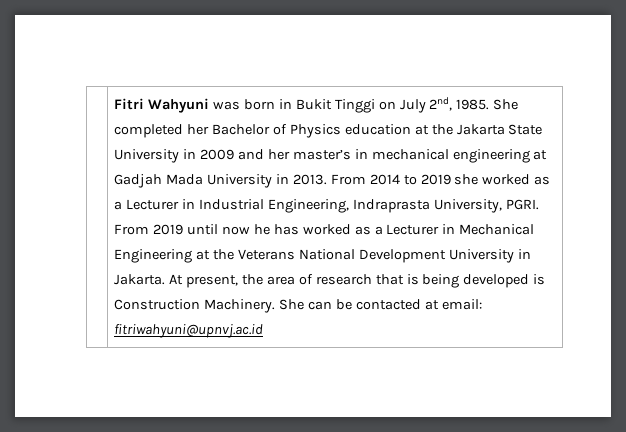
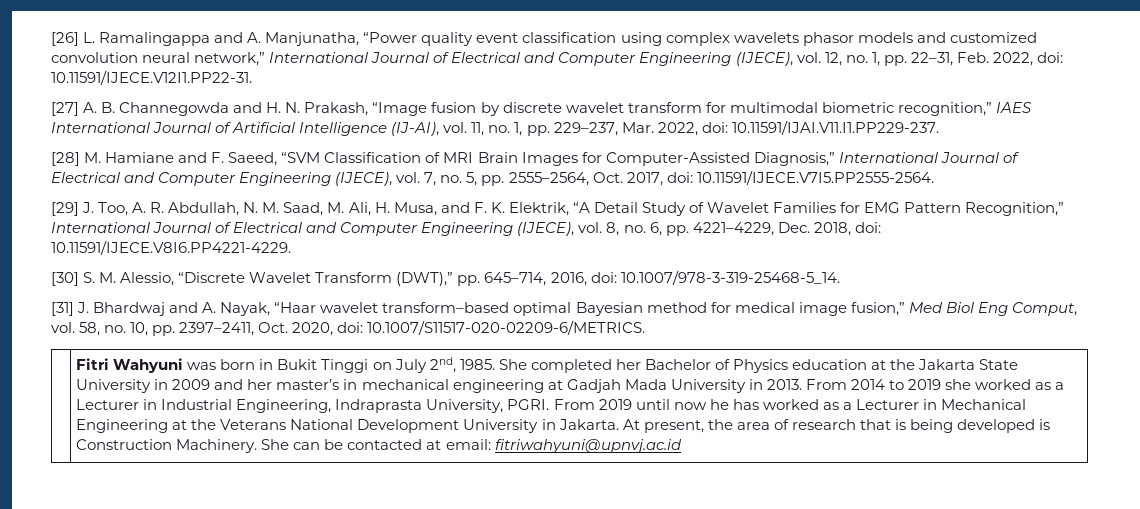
(114, 104) none -> [51,32,1037,46] [51,52,1063,66] [51,70,252,85] [51,102,1032,116] [51,120,939,136] [51,152,1019,166] [51,170,934,186] [51,202,1065,216] [51,222,881,236] [51,240,291,255] [51,270,840,286] [51,302,1077,316] [51,320,646,336] [26] L. Ramalingappa and A. Manjunatha, “Power quality event classification using complex wavelets phasor models and customized convolution neural network,” International Journal of Electrical and Computer Engineering (IJECE), vol. 12, no. 1, pp. 22–31, Feb. 2022, doi: 10.11591/IJECE.V12I1.PP22-31. // [27] A. B. Channegowda and H. N. Prakash, “Image fusion by discrete wavelet transform for multimodal biometric recognition,” IAES International Journal of Artificial Intelligence (IJ-AI), vol. 11, no. 1, pp. 229–237, Mar. 2022, doi: 10.11591/IJAI.V11.I1.PP229-237. // [28] M. Hamiane and F. Saeed, “SVM Classification of MRI Brain Images for Computer-Assisted Diagnosis,” International Journal of Electrical and Computer Engineering (IJECE), vol. 7, no. 5, pp. 2555–2564, Oct. 2017, doi: 10.11591/IJECE.V7I5.PP2555-2564. // [29] J. Too, A. R. Abdullah, N. M. Saad, M. Ali, H. Musa, and F. K. Elektrik, “A Detail Study of Wavelet Families for EMG Pattern Recognition,” International Journal of Electrical and Computer Engineering (IJECE), vol. 8, no. 6, pp. 4221–4229, Dec. 2018, doi: 10.11591/IJECE.V8I6.PP4221-4229. // [30] S. M. Alessio, “Discrete Wavelet Transform (DWT),” pp. 645–714, 2016, doi: 10.1007/978-3-319-25468-5_14. // [31] J. Bhardwaj and A. Nayak, “Haar wavelet transform–based optimal Bayesian method for medical image fusion,” Med Biol Eng Comput, vol. 58, no. 10, pp. 2397–2411, Oct. 2020, doi: 10.1007/S11517-020-02209-6/METRICS. //

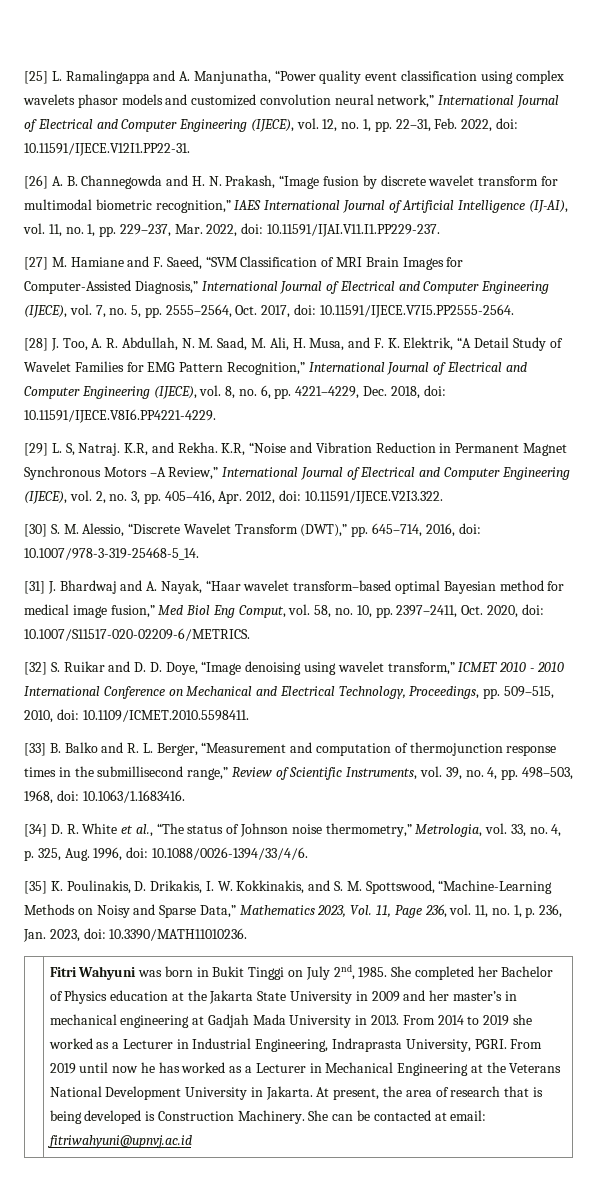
[51,32,79,46] [26] -> [24,71,48,84] [25]
[51,102,79,116] [27] -> [24,175,48,189] [26]
[51,152,80,166] [28] -> [24,257,48,270] [27]
[51,202,79,216] [29] -> [24,338,48,351] [28]
(291, 247) none -> [24,442,567,456] [24,466,570,480] [24,490,443,504] // [29] L. S, Natraj. K.R, and Rekha. K.R, “Noise and Vibration Reduction in Permanent Magnet Synchronous Motors –A Review,” International Journal of Electrical and Computer Engineering (IJECE), vol. 2, no. 3, pp. 405–416, Apr. 2012, doi: 10.11591/IJECE.V2I3.322.
(646, 327) none -> [24,661,564,675] [24,686,555,699] [24,709,249,723] [24,742,557,756] [24,766,573,780] [24,790,185,804] [24,823,562,837] [24,847,308,861] [24,880,553,894] [24,904,563,918] [23,928,248,942] // [32] S. Ruikar and D. D. Doye, “Image denoising using wavelet transform,” ICMET 2010 - 2010 International Conference on Mechanical and Electrical Technology, Proceedings, pp. 509–515, 2010, doi: 10.1109/ICMET.2010.5598411. // [33] B. Balko and R. L. Berger, “Measurement and computation of thermojunction response times in the submillisecond range,” Review of Scientific Instruments, vol. 39, no. 4, pp. 498–503, 1968, doi: 10.1063/1.1683416. // [34] D. R. White et al., “The status of Johnson noise thermometry,” Metrologia, vol. 33, no. 4, p. 325, Aug. 1996, doi: 10.1088/0026-1394/33/4/6. // [35] K. Poulinakis, D. Drikakis, I. W. Kokkinakis, and S. M. Spottswood, “Machine-Learning Methods on Noisy and Sparse Data,” Mathematics 2023, Vol. 11, Page 236, vol. 11, no. 1, p. 236, Jan. 2023, doi: 10.3390/MATH11010236.

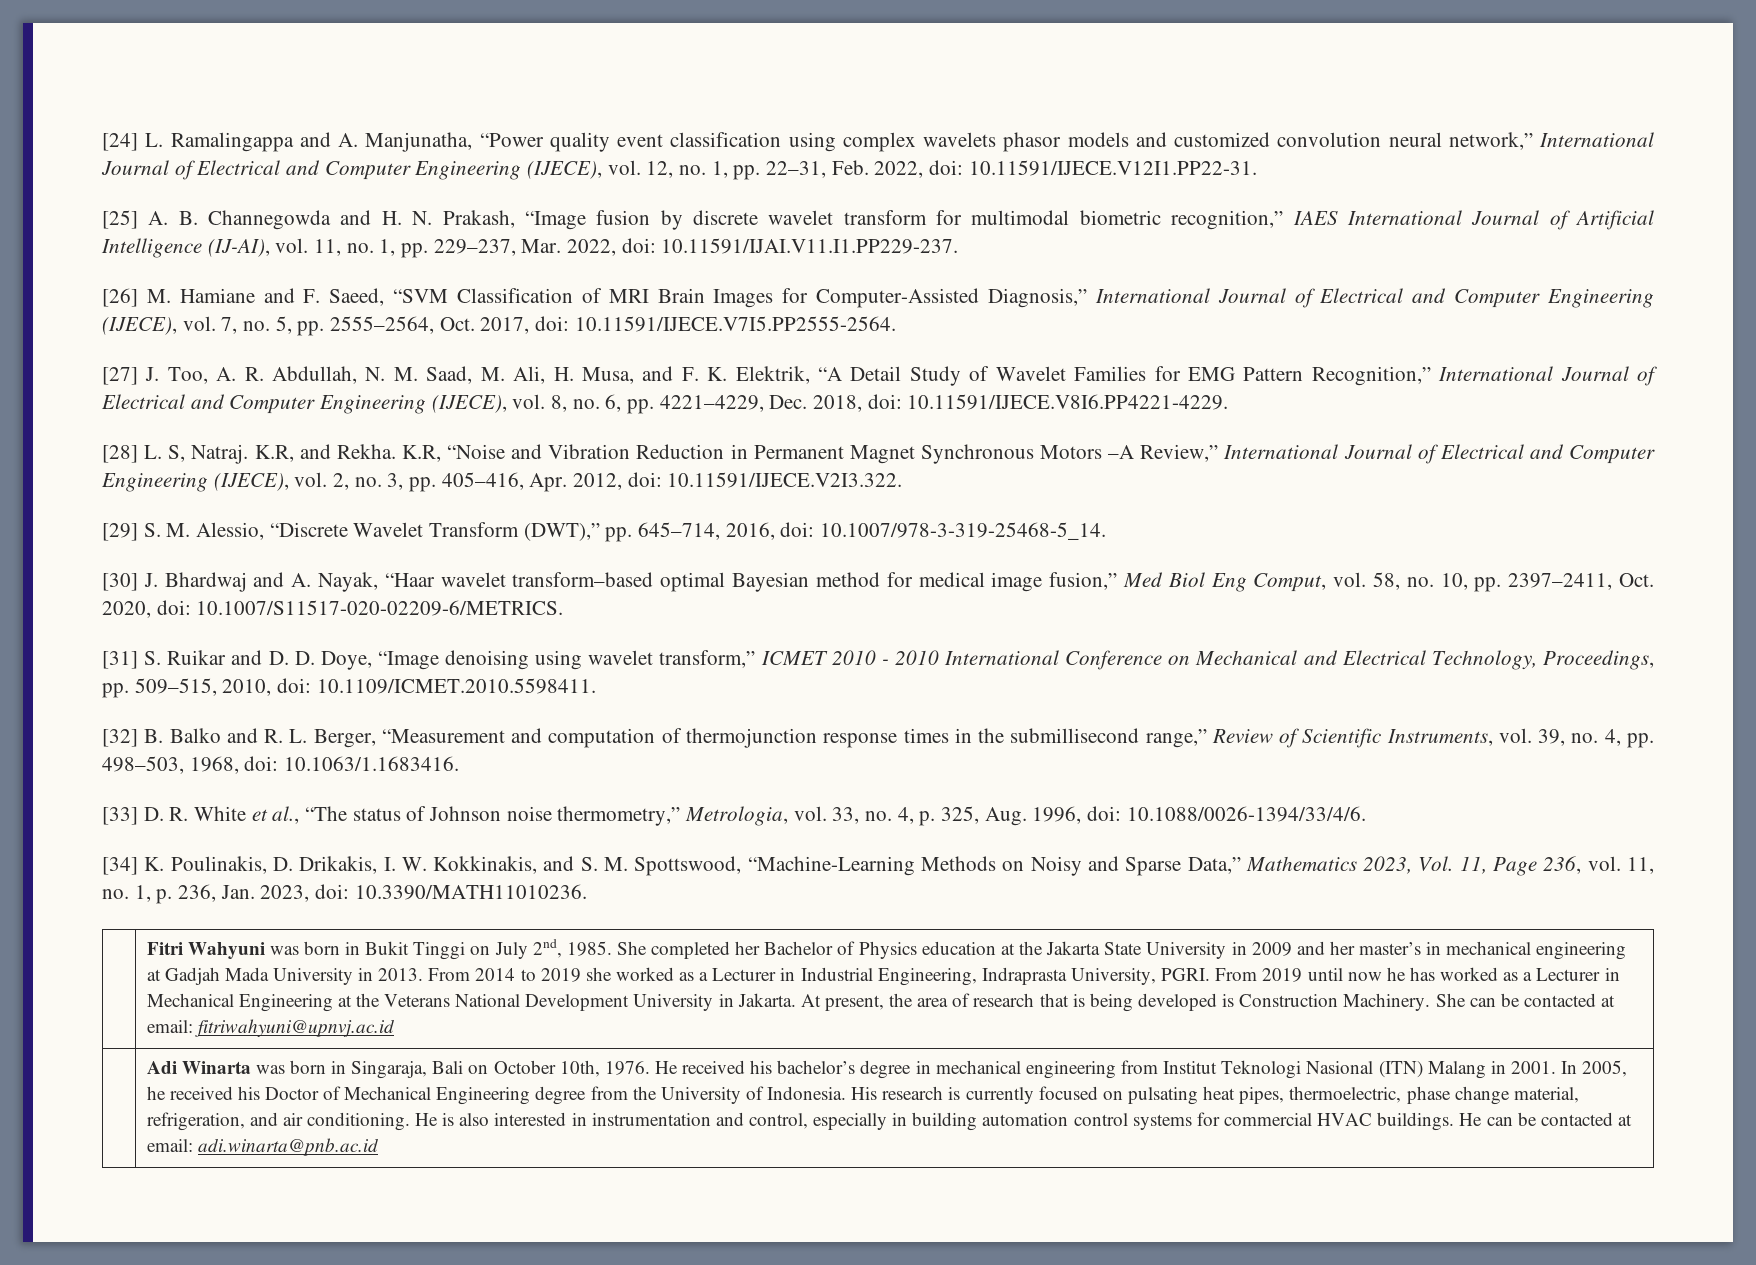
[24,71,48,84] [25] -> [102,133,138,151] [24]
[24,175,48,189] [26] -> [102,210,138,229] [25]
[24,257,48,270] [27] -> [102,288,138,307] [26]
[24,338,48,351] [28] -> [102,367,138,385] [27]
[24,443,48,456] [29] -> [102,445,138,463] [28]
[24,524,47,537] [30] -> [102,523,138,541] [29]
[24,581,45,594] [31] -> [102,573,138,591] [30]
[24,662,47,675] [32] -> [102,651,138,669] [31]
[24,743,46,756] [33] -> [102,729,138,747] [32]
[24,824,47,837] [34] -> [102,807,138,825] [33]
[24,881,47,894] [35] -> [102,857,138,875] [34]
(192, 1141) none -> [146,1060,1628,1079] [146,1086,1579,1105] [146,1112,1632,1131] [146,1138,378,1156] // | Adi Winarta was born in Singaraja, Bali on October 10th, 1976. He received his bachelor’s degree in mechanical engineering from Institut Teknologi Nasional (ITN) Malang in 2001. In 2005, he received his Doctor of Mechanical Engineering degree from the University of Indonesia. His research is currently focused on pulsating heat pipes, thermoelectric, phase change material, refrigeration, and air conditioning. He is also interested in instrumentation and control, especially in building automation control systems for commercial HVAC buildings. He can be contacted at email: adi.winarta@pnb.ac.id

